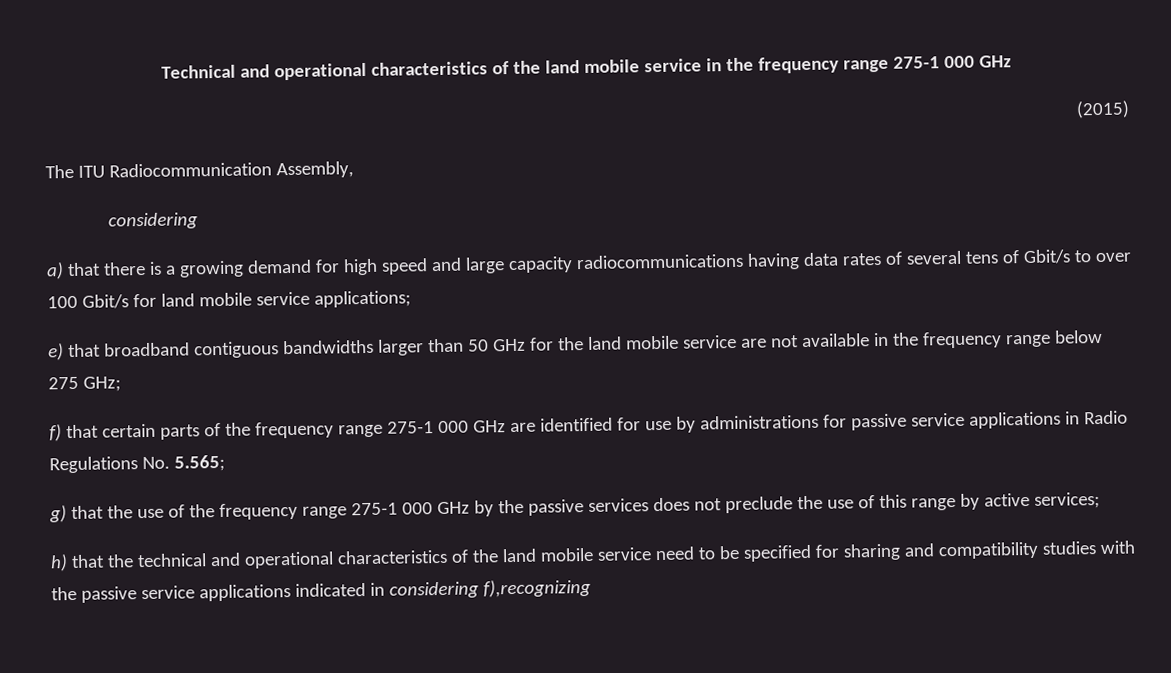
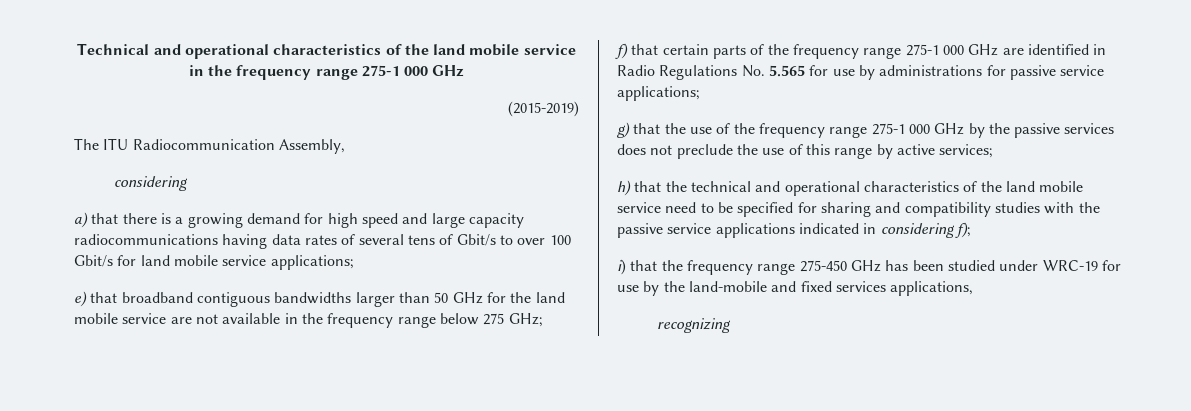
[1076,100,1130,119] (2015) -> [508,101,579,117] (2015-2019)
(613, 424) none -> [1093,44,1107,55] [617,65,805,80] in Radio Regulations No. 5.565
[968,410,1128,429] [49,454,225,474] applications in Radio Regulations No. 5.565; -> [617,86,700,101] applications;
[482,578,591,598] f),recognizing -> [954,222,971,238] [617,259,1121,275] [617,281,974,296] [656,318,731,333] f); // i) that the frequency range 275-450 GHz has been studied under WRC-19 for use by the land-mobile and fixed services applications, // recognizing

